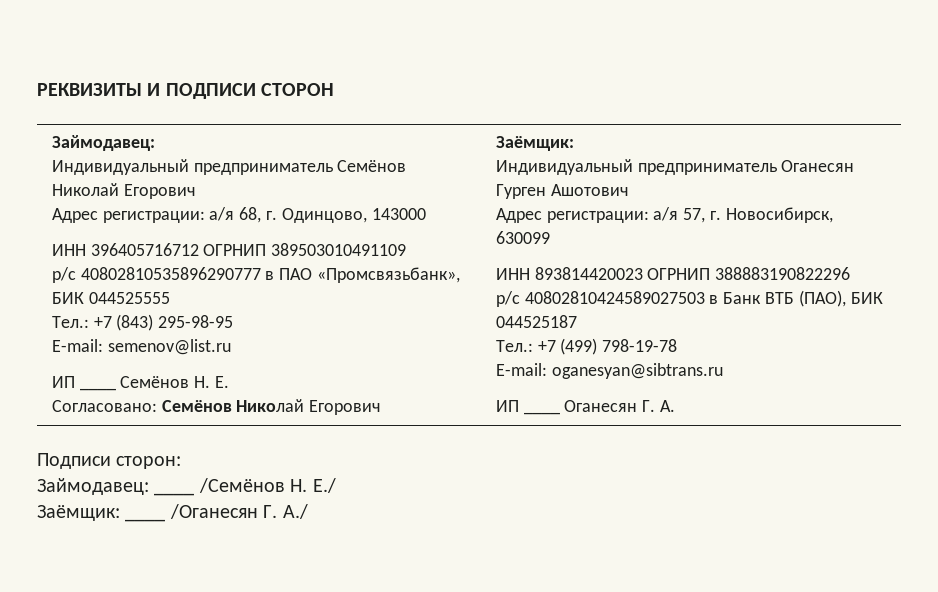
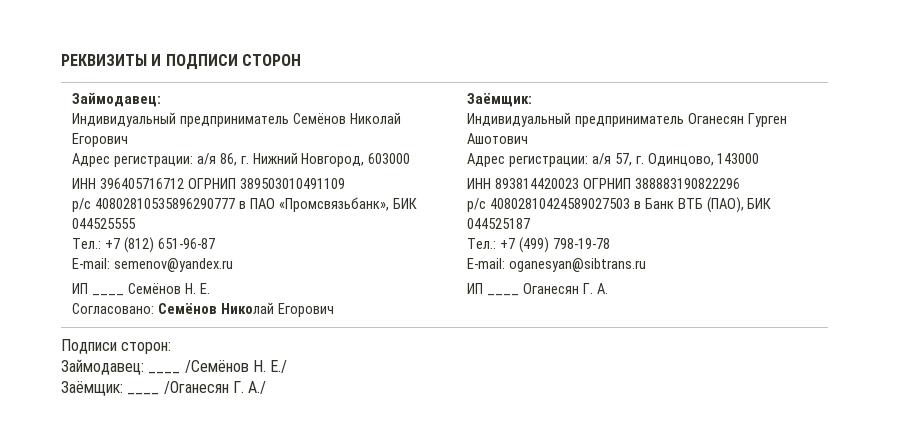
[239,207,426,223] 68, г. Одинцово, 143000 -> [219,152,411,167] 86, г. Нижний Новгород, 603000
[116,314,234,331] [51,339,231,355] (843) 295-98-95 // E-mail: semenov@list.ru -> [123,237,215,253] [71,258,233,272] (812) 651-96-87 // E-mail: semenov@yandex.ru
[726,207,834,223] [495,231,550,244] Новосибирск, 630099 -> [647,153,760,166] Одинцово, 143000

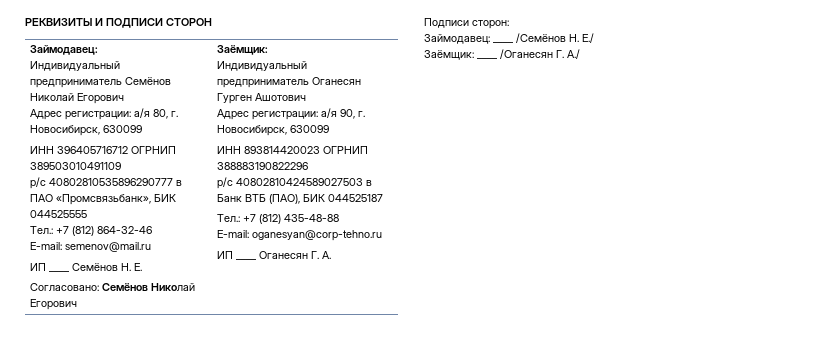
[219,152,411,167] 86, г. Нижний Новгород, 603000 -> [153,109,179,119] [30,125,143,136] 80, г. Новосибирск, 630099
[157,238,215,249] [71,258,233,272] 651-96-87 // E-mail: semenov@yandex.ru -> [97,226,153,234] [30,242,152,252] 864-32-46 // E-mail: semenov@mail.ru
[614,153,760,166] 57, г. Одинцово, 143000 -> [340,109,366,119] [217,125,330,136] 90, г. Новосибирск, 630099
[518,237,610,253] [466,258,646,272] (499) 798-19-78 // E-mail: oganesyan@sibtrans.ru -> [259,214,340,224] [217,230,383,241] (812) 435-48-88 // E-mail: oganesyan@corp-tehno.ru

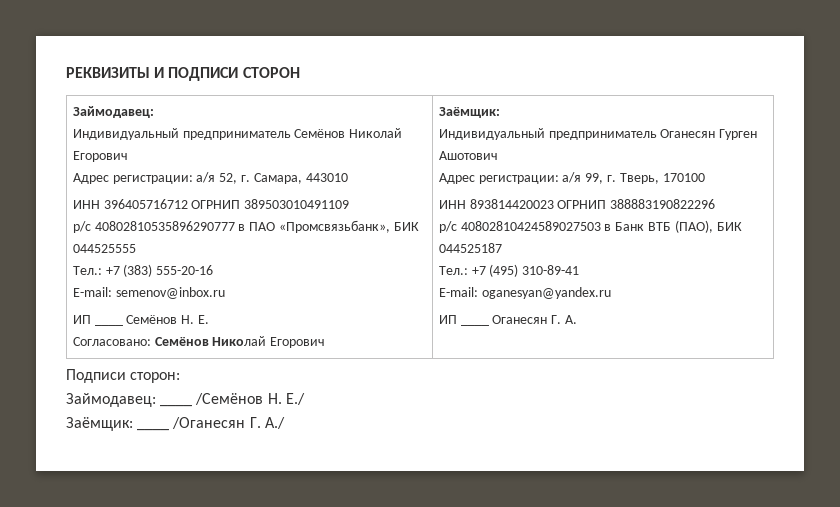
[153,109,179,119] [30,125,143,136] 80, г. Новосибирск, 630099 -> [219,173,348,184] 52, г. Самара, 443010
[72,226,153,236] [30,242,152,252] (812) 864-32-46 // E-mail: semenov@mail.ru -> [123,264,214,277] [72,287,225,299] (383) 555-20-16 // E-mail: semenov@inbox.ru
[340,109,366,119] [217,125,330,136] 90, г. Новосибирск, 630099 -> [585,173,705,184] 99, г. Тверь, 170100
[259,214,340,224] [217,230,383,241] (812) 435-48-88 // E-mail: oganesyan@corp-tehno.ru -> [489,264,580,277] [438,287,611,299] (495) 310-89-41 // E-mail: oganesyan@yandex.ru

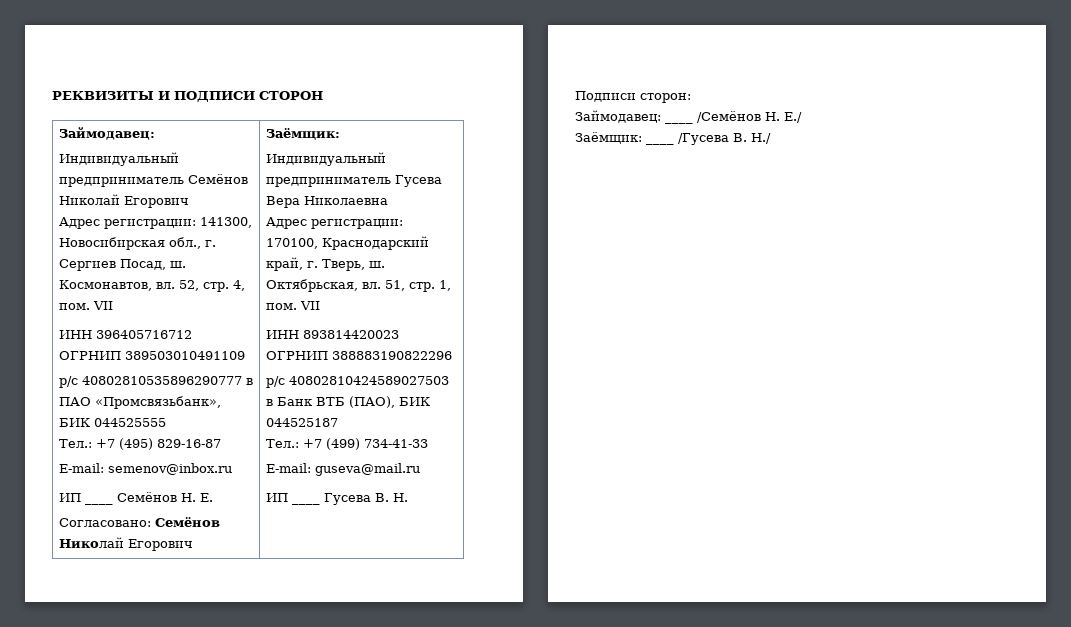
[196,172,348,184] а/я 52, г. Самара, 443010 -> [199,217,252,228] [58,237,216,250] [58,259,186,271] [58,280,245,292] [58,301,113,310] 141300, Новосибирская обл., г. Сергиев Посад, ш. Космонавтов, вл. 52, стр. 4, пом. VII
[123,264,214,277] (383) 555-20-16 -> [118,438,221,450] (495) 829-16-87
[660,129,758,140] [438,151,498,160] [438,172,705,184] Оганесян Гурген Ашотович // Адрес регистрации: а/я 99, г. Тверь, 170100 -> [394,175,442,187] [265,196,388,208] [265,217,403,229] [265,236,429,250] [265,257,385,271] [265,279,451,292] [265,301,320,310] Гусева Вера Николаевна // Адрес регистрации: 170100, Краснодарский край, г. Тверь, ш. Октябрьская, вл. 51, стр. 1, пом. VII
[489,264,580,277] [438,287,611,299] [438,315,457,324] [460,324,489,326] [492,315,578,324] (495) 310-89-41 // E-mail: oganesyan@yandex.ru // ИП ____ Оганесян Г. А. -> [325,438,428,450] [265,463,420,476] [265,493,288,502] [291,493,408,505] (499) 734-41-33 // E-mail: guseva@mail.ru // ИП ____ Гусева В. Н.
[172,417,285,429] /Оганесян Г. А./ -> [678,133,771,145] /Гусева В. Н./

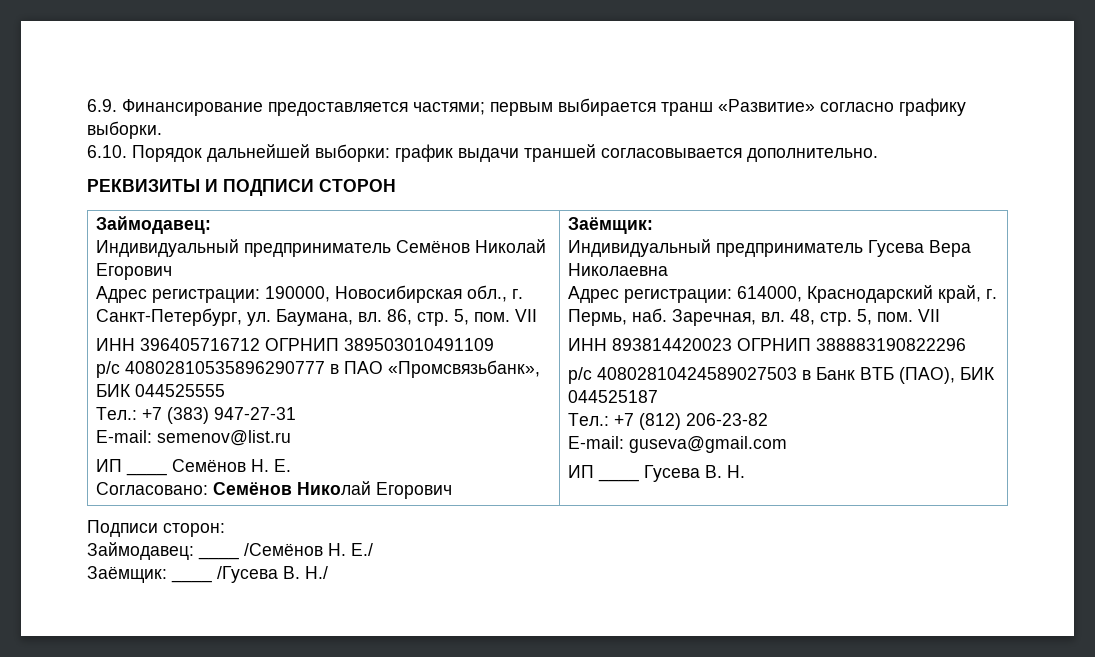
(52, 95) none -> [87,98,966,116] [87,121,162,139] [87,144,878,162] 6.9. Финансирование предоставляется частями; первым выбирается транш «Развитие» согласно графику выборки. // 6.10. Порядок дальнейшей выборки: график выдачи траншей согласовывается дополнительно. //
[199,217,252,228] 141300, -> [265,286,331,302] 190000,
[58,259,186,271] [58,280,245,292] Сергиев Посад, ш. Космонавтов, вл. 52, стр. 4, -> [96,308,470,326] Санкт-Петербург, ул. Баумана, вл. 86, стр. 5,
[118,438,221,450] [58,463,232,475] (495) 829-16-87 // E-mail: semenov@inbox.ru -> [167,407,297,424] [96,430,292,446] (383) 947-27-31 // E-mail: semenov@list.ru
[265,238,318,249] 170100, -> [737,286,803,302] 614000,
[321,259,385,271] [265,279,451,292] Тверь, ш. Октябрьская, вл. 51, стр. 1, -> [568,308,873,326] Пермь, наб. Заречная, вл. 48, стр. 5,
[325,438,428,450] [265,463,420,476] (499) 734-41-33 // E-mail: guseva@mail.ru -> [639,413,769,430] [568,436,788,453] (812) 206-23-82 // E-mail: guseva@gmail.com

